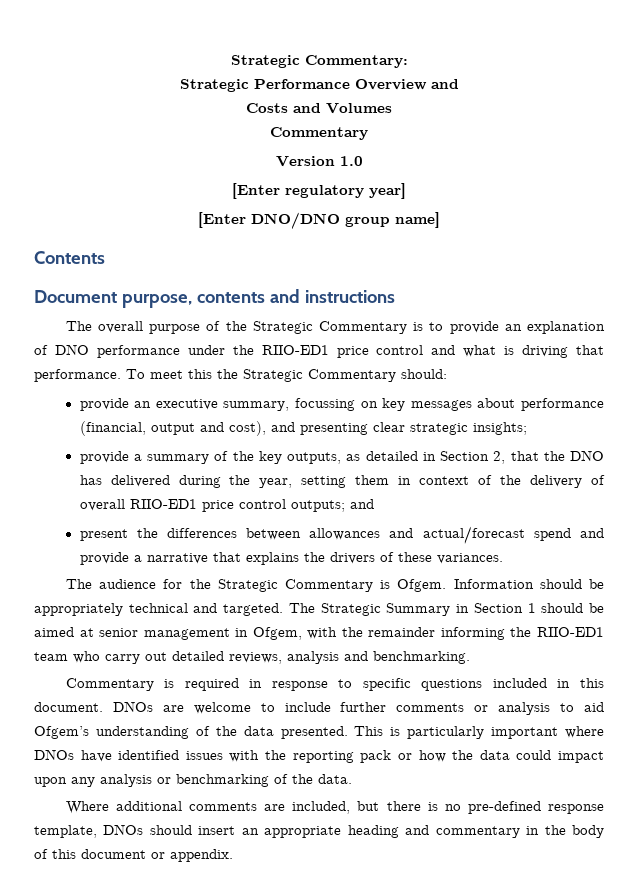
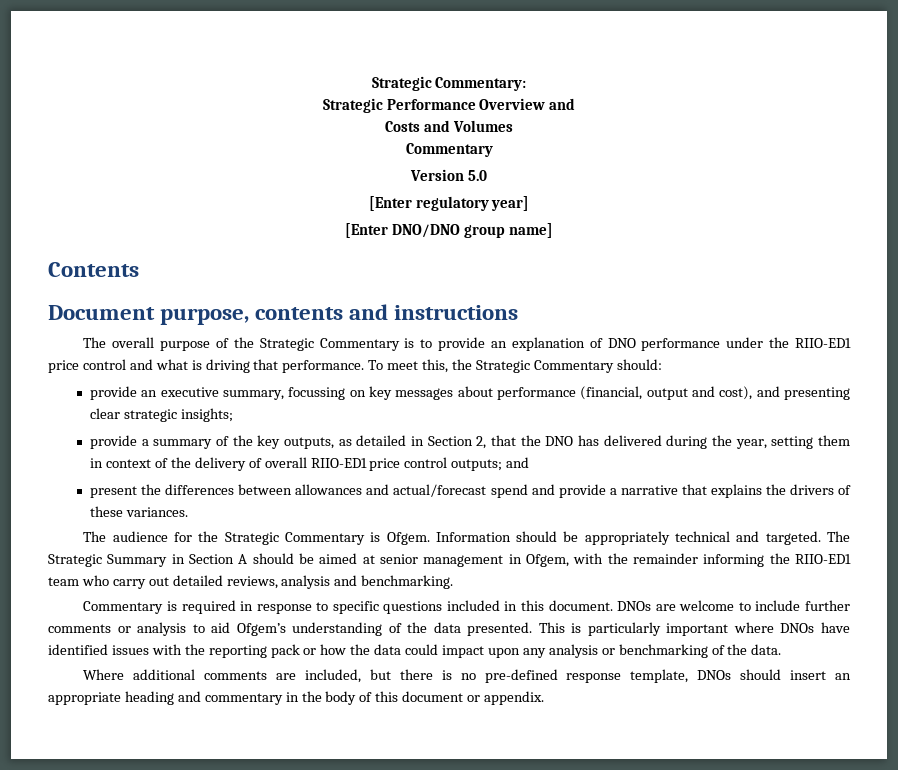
[339,156,363,166] 1.0 -> [467,170,487,181] 5.0
[188,369,212,379] this -> [422,359,449,373] this,
[527,603,536,613] 1 -> [238,554,248,564] A

